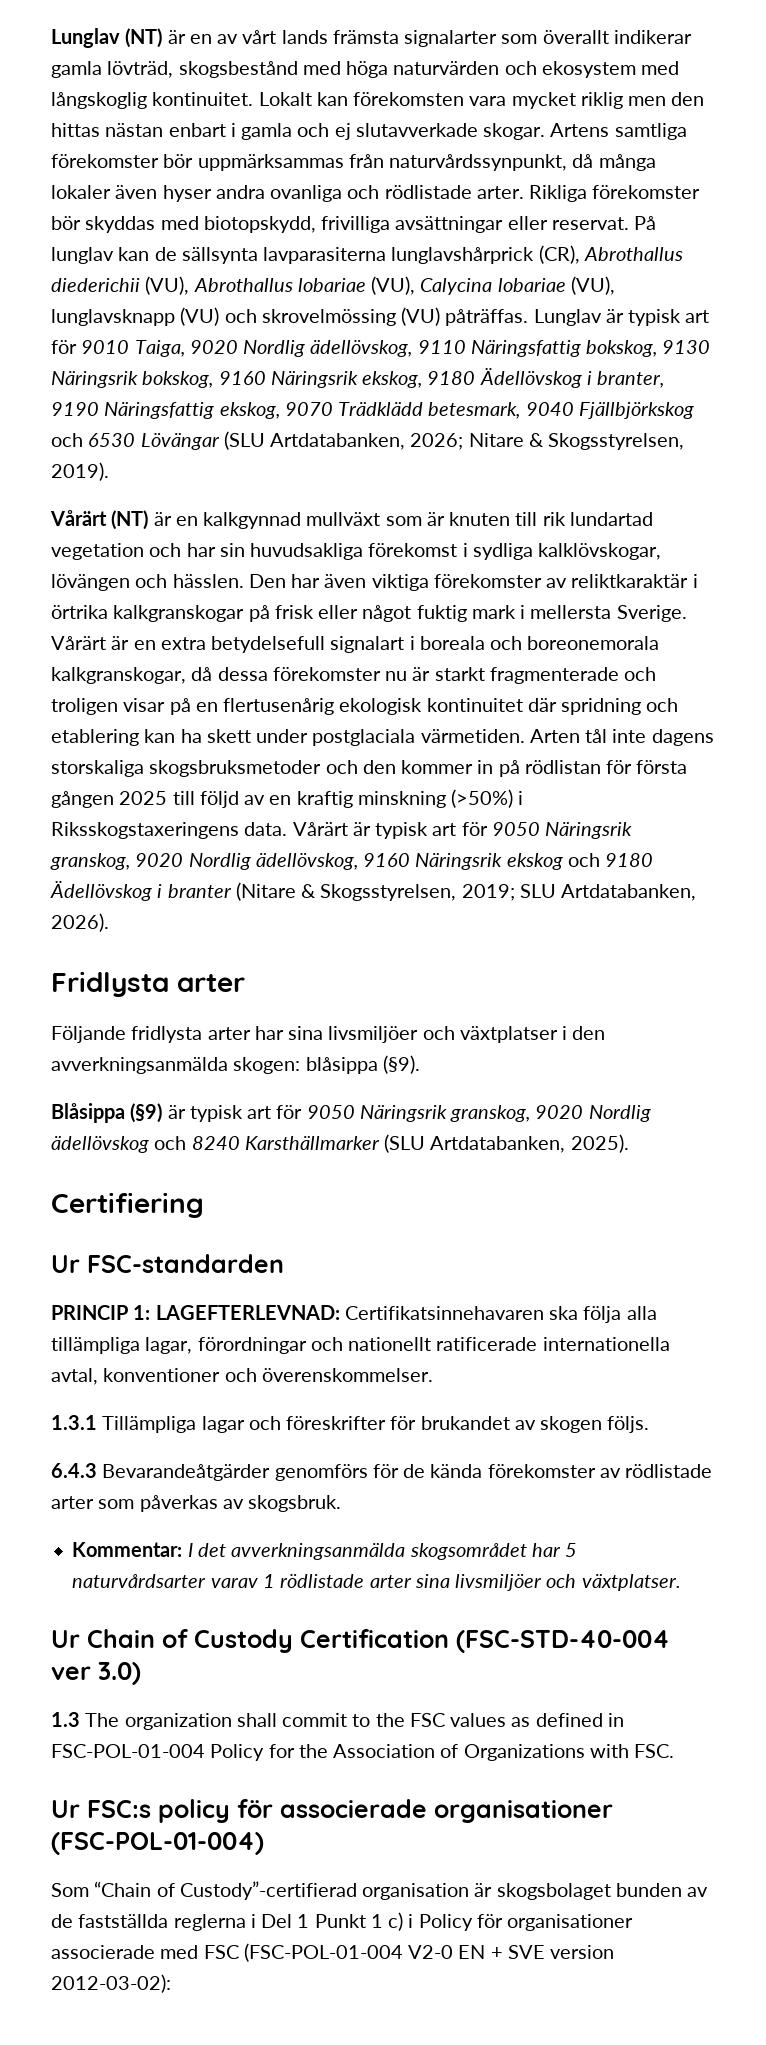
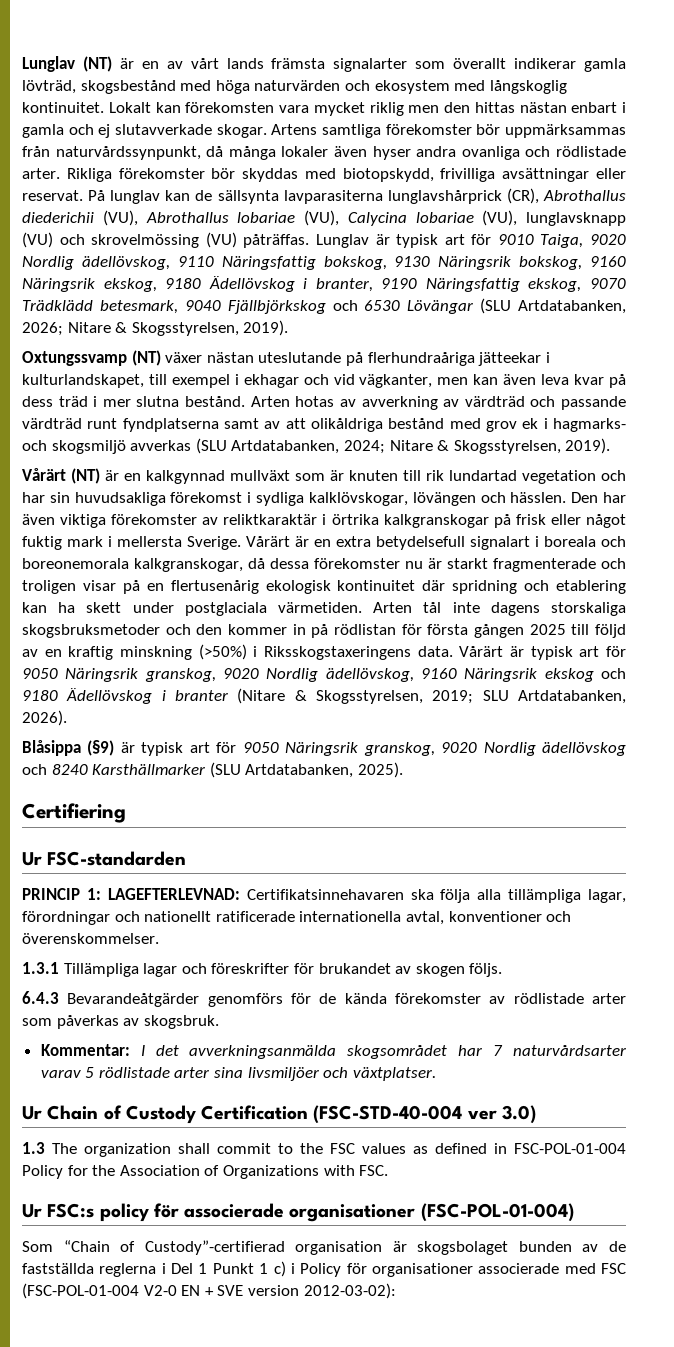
(109, 471) none -> [22,350,550,366] [22,374,626,388] [22,396,626,410] [22,418,626,432] [22,438,611,454] // Oxtungssvamp (NT) växer nästan uteslutande på flerhundraåriga jätteekar i kulturlandskapet, till exempel i ekhagar och vid vägkanter, men kan även leva kvar på dess träd i mer slutna bestånd. Arten hotas av avverkning av värdträd och passande värdträd runt fyndplatserna samt av att olikåldriga bestånd med grov ek i hagmarks- och skogsmiljö avverkas (SLU Artdatabanken, 2024; Nitare & Skogsstyrelsen, 2019).
[51,971,245,997] [51,1026,606,1043] [51,1055,420,1074] // Fridlysta arter // Följande fridlysta arter har sina livsmiljöer och växtplatser i den avverkningsanmälda skogen: blåsippa (§9). -> (67, 718) none
[565,1543,578,1557] 5 -> [493,1045,504,1056] 7
[262,1574,275,1588] 1 -> [85,1067,95,1078] 5

